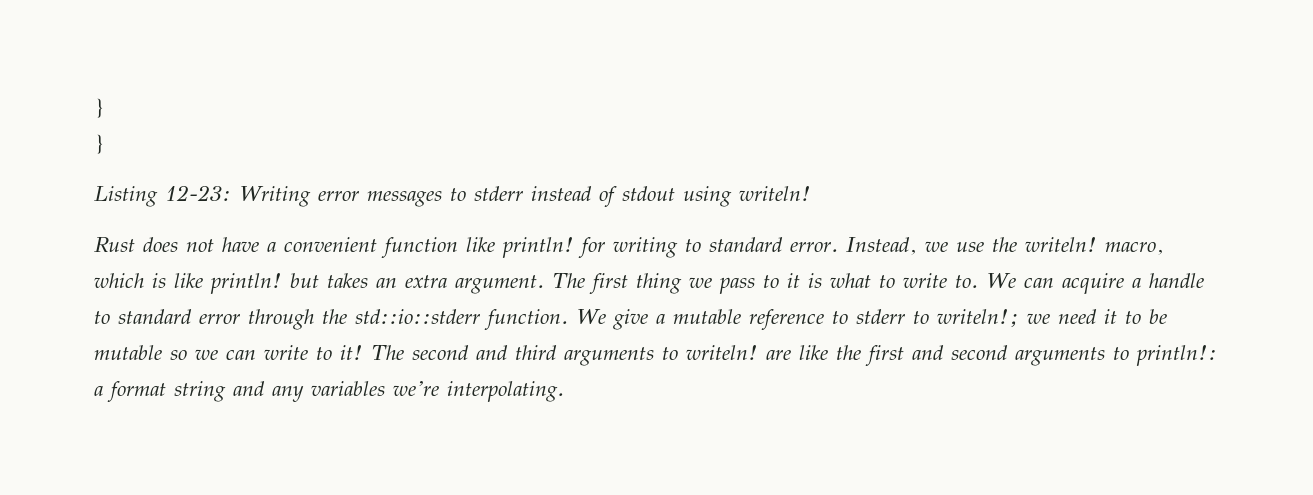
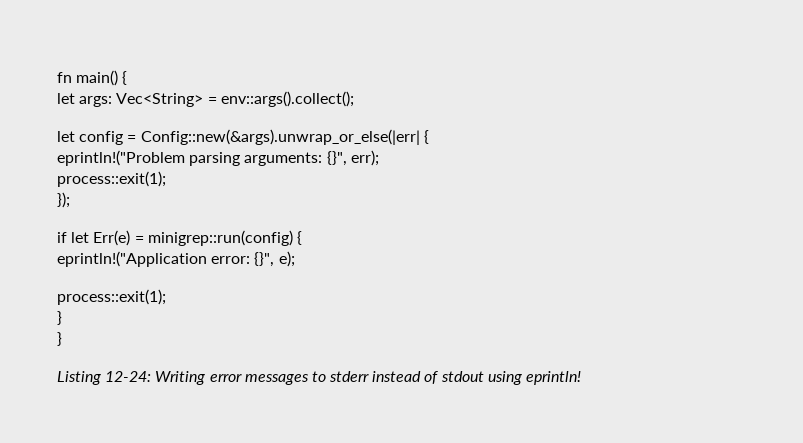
(94, 108) none -> [57,70,128,86] [57,91,354,107] [57,129,429,145] [57,150,379,166] [57,171,166,187] [57,192,70,208] [57,230,302,246] [57,251,295,267] [57,289,166,305] fn main() { // let args: Vec<String> = env::args().collect(); // let config = Config::new(&args).unwrap_or_else(|err| { // eprintln!("Problem parsing arguments: {}", err); // process::exit(1); // }); // if let Err(e) = minigrep::run(config) { // eprintln!("Application error: {}", e); // process::exit(1); //
[165,185,231,201] 12-23: -> [105,371,152,382] 12-24:
[738,186,811,201] [94,237,1164,258] [94,273,1204,294] [94,309,1167,330] [94,345,1217,366] [94,381,564,402] writeln! // Rust does not have a convenient function like println! for writing to standard error. Instead, we use the writeln! macro, which is like println! but takes an extra argument. The first thing we pass to it is what to write to. We can acquire a handle to standard error through the std::io::stderr function. We give a mutable reference to stderr to writeln!; we need it to be mutable so we can write to it! The second and third arguments to writeln! are like the first and second arguments to println!: a format string and any variables we’re interpolating. -> [526,371,582,385] eprintln!

